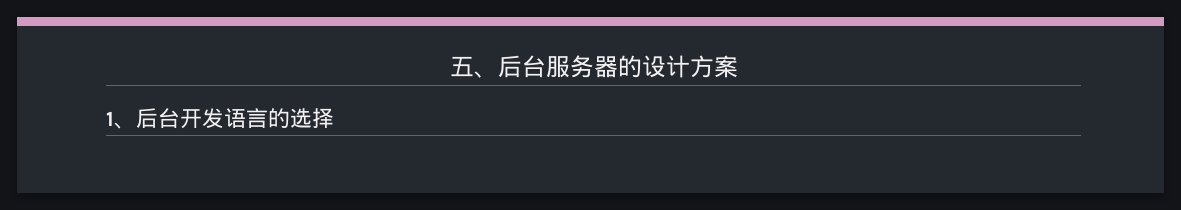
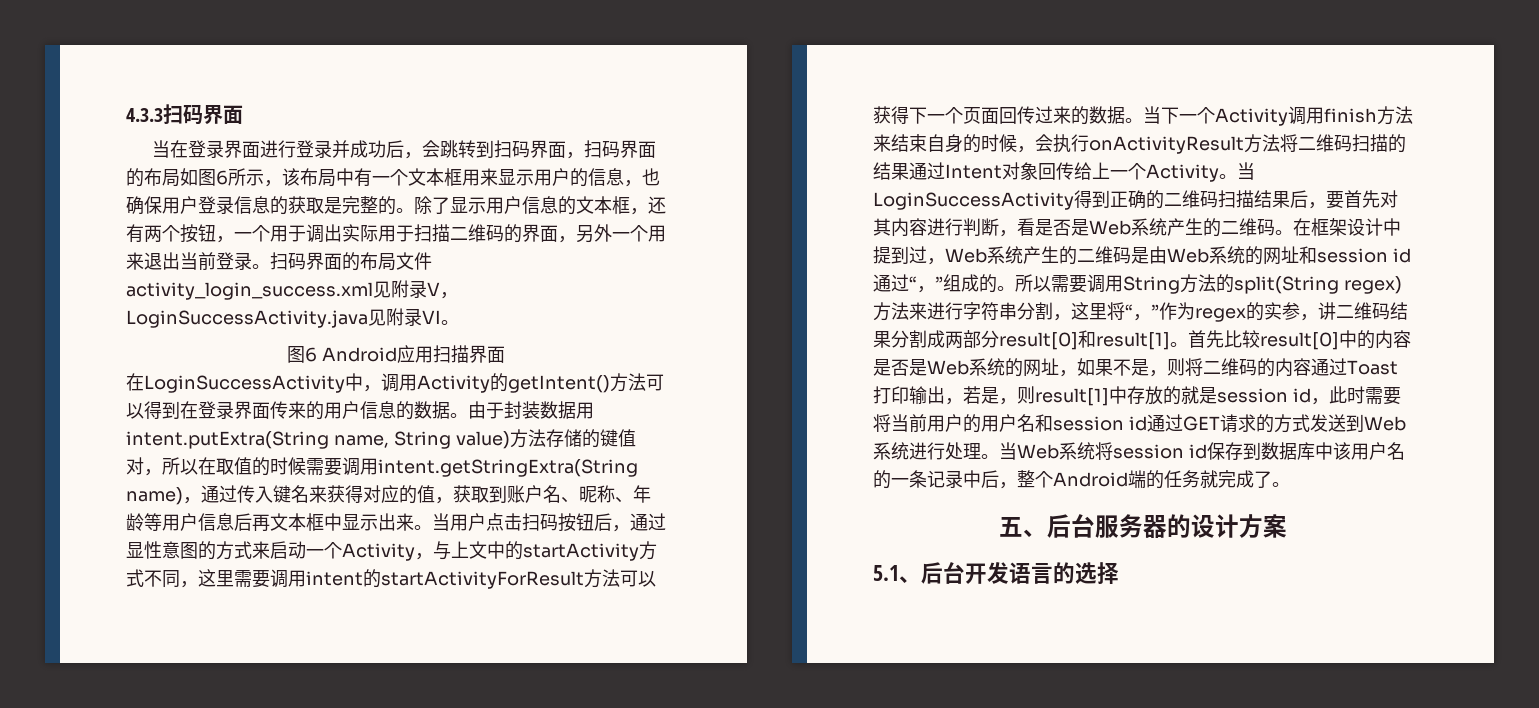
(449, 66) none -> [126,104,243,125] [151,140,656,159] [126,168,660,187] [126,196,666,215] [126,224,666,243] [126,252,432,271] [126,280,458,300] [126,308,459,328] [287,345,505,363] [126,373,664,393] [126,401,594,420] [126,429,636,449] [126,457,638,477] [126,485,651,505] [126,513,666,532] [126,541,657,561] [126,569,656,589] [873,106,1413,126] [873,134,1406,154] [873,162,1255,182] [873,190,1398,210] [873,218,1401,237] [873,246,1411,265] [873,274,1402,294] [873,302,1408,322] [873,330,1411,350] [873,358,1398,377] [873,386,1401,406] [873,414,1406,433] [873,442,1405,460] [873,470,1290,489] 4.3.3扫码界面 // 当在登录界面进行登录并成功后，会跳转到扫码界面，扫码界面的布局如图6所示，该布局中有一个文本框用来显示用户的信息，也确保用户登录信息的获取是完整的。除了显示用户信息的文本框，还有两个按钮，一个用于调出实际用于扫描二维码的界面，另外一个用来退出当前登录。扫码界面的布局文件activity_login_success.xml见附录V，LoginSuccessActivity.java见附录VI。 // 图6 Android应用扫描界面 // 在LoginSuccessActivity中，调用Activity的getIntent()方法可以得到在登录界面传来的用户信息的数据。由于封装数据用intent.putExtra(String name, String value)方法存储的键值对，所以在取值的时候需要调用intent.getStringExtra(String name)，通过传入键名来获得对应的值，获取到账户名、昵称、年龄等用户信息后再文本框中显示出来。当用户点击扫码按钮后，通过显性意图的方式来启动一个Activity，与上文中的startActivity方式不同，这里需要调用intent的startActivityForResult方法可以获得下一个页面回传过来的数据。当下一个Activity调用finish方法来结束自身的时候，会执行onActivityResult方法将二维码扫描的结果通过Intent对象回传给上一个Activity。当LoginSuccessActivity得到正确的二维码扫描结果后，要首先对其内容进行判断，看是否是Web系统产生的二维码。在框架设计中提到过，Web系统产生的二维码是由Web系统的网址和session id通过“，”组成的。所以需要调用String方法的split(String regex)方法来进行字符串分割，这里将“，”作为regex的实参，讲二维码结果分割成两部分result[0]和result[1]。首先比较result[0]中的内容是否是Web系统的网址，如果不是，则将二维码的内容通过Toast打印输出，若是，则result[1]中存放的就是session id，此时需要将当前用户的用户名和session id通过GET请求的方式发送到Web系统进行处理。当Web系统将session id保存到数据库中该用户名的一条记录中后，整个Android端的任务就完成了。 //
[106,111,114,126] 1 -> [873,565,899,581] 5.1

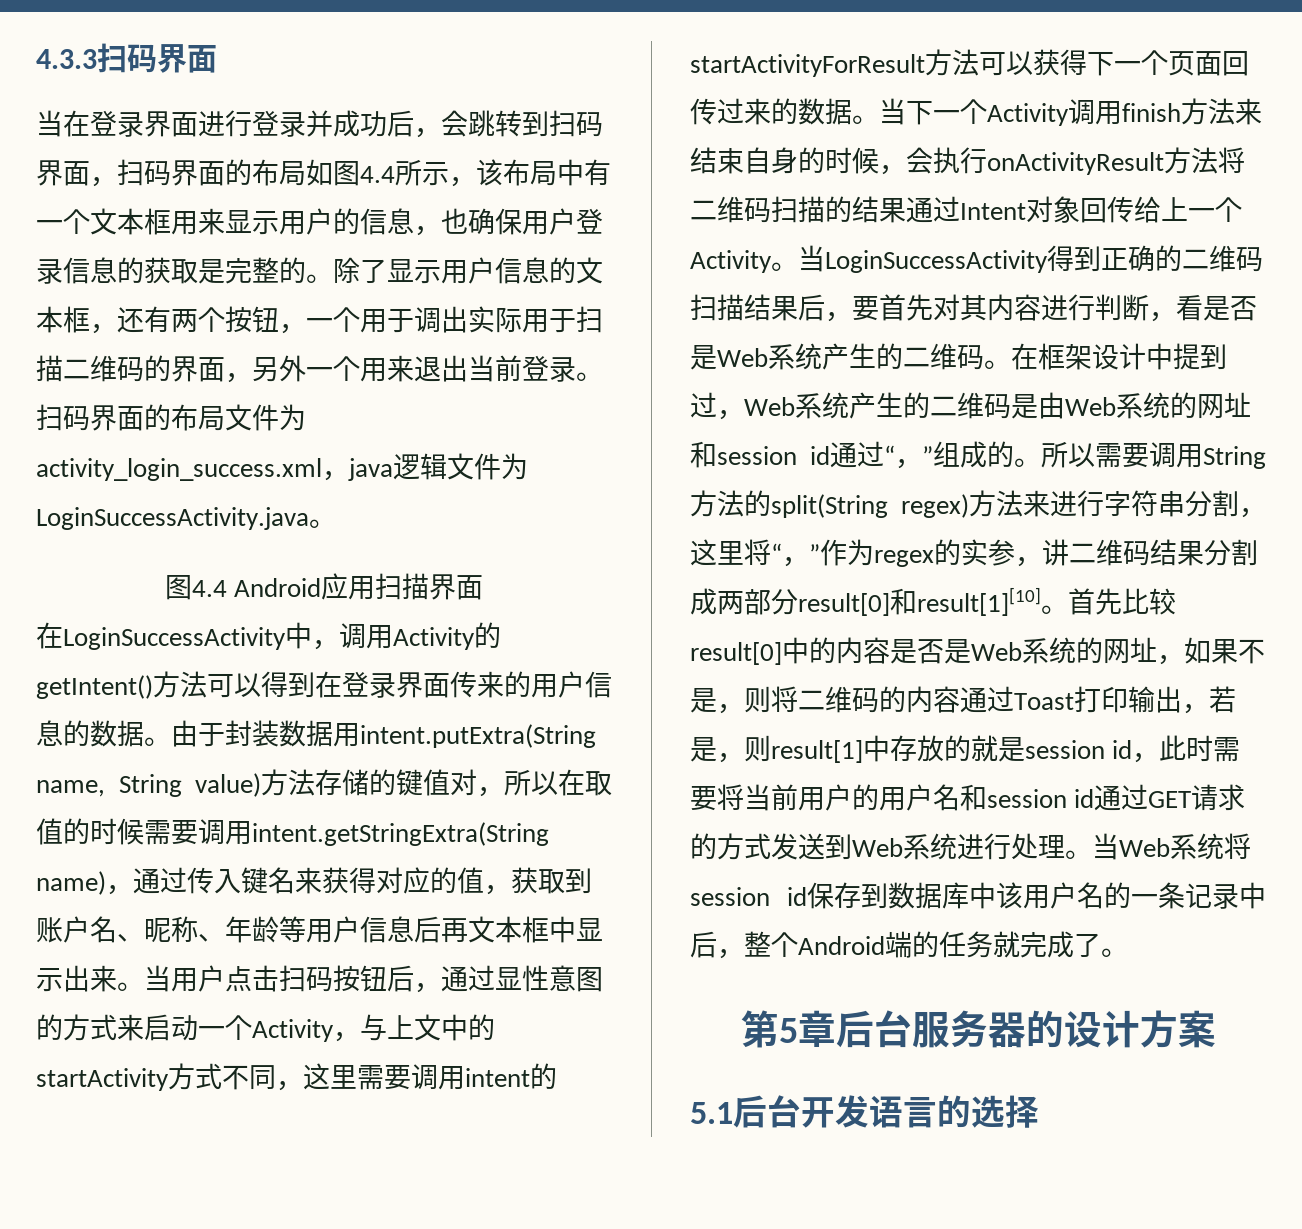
[216,170,228,185] 6 -> [360,166,395,183] 4.4
[126,280,458,300] [126,308,441,328] activity_login_success.xml见附录V，LoginSuccessActivity.java见附录VI -> [279,404,306,431] [36,453,528,481] [36,507,309,530] 为activity_login_success.xml，java逻辑文件为LoginSuccessActivity.java
[305,347,318,362] 6 -> [191,580,227,597] 4.4
[1096,332,1170,350] result[1] -> [917,587,1041,616] result[1][10]
[999,517,1047,537] 五、 -> [740,1010,836,1048] 第5章
[899,576,921,583] 、 -> (733, 1113) none

